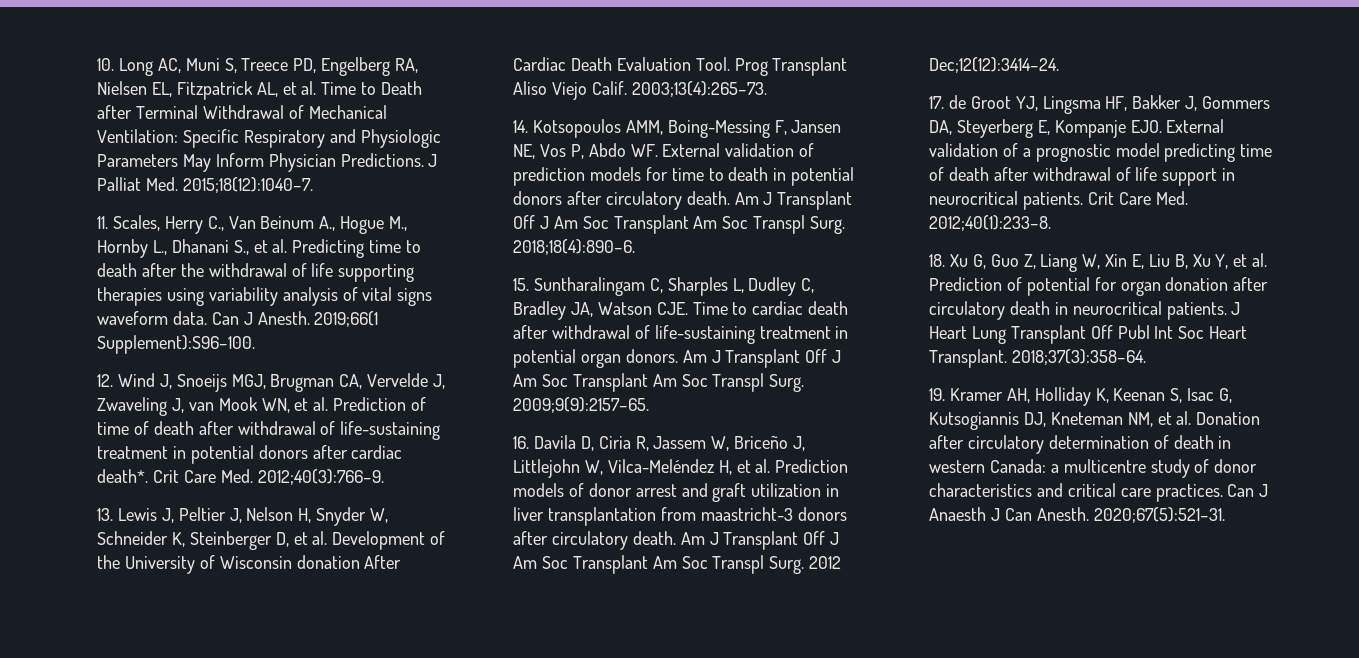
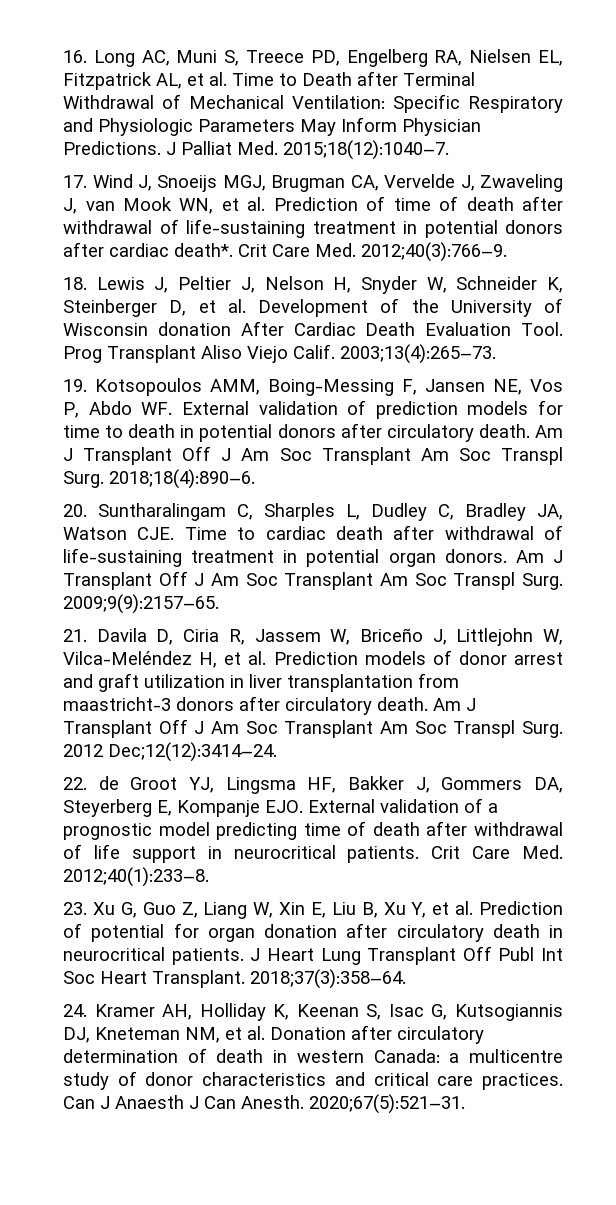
[97,58,115,71] 10. -> [63,50,88,63] 16.
[97,215,407,234] [97,239,421,258] [97,263,415,282] [97,287,433,306] [97,311,379,327] [97,335,256,354] [97,374,114,387] 11. Scales, Herry C., Van Beinum A., Hogue M., Hornby L., Dhanani S., et al. Predicting time to death after the withdrawal of life supporting therapies using variability analysis of vital signs waveform data. Can J Anesth. 2019;66(1 Supplement):S96–100. // 12. -> [63,175,88,188] 17.
[97,508,114,521] 13. -> [63,277,88,290] 18.
[513,120,529,133] 14. -> [63,379,88,392] 19.
[513,278,530,291] 15. -> [63,504,88,517] 20.
[513,436,530,449] 16. -> [63,629,88,642] 21.
[929,96,945,109] 17. -> [63,777,88,790] 22.
[929,254,946,267] 18. -> [63,902,88,915] 23.
[929,388,946,401] 19. -> [63,1004,88,1017] 24.

